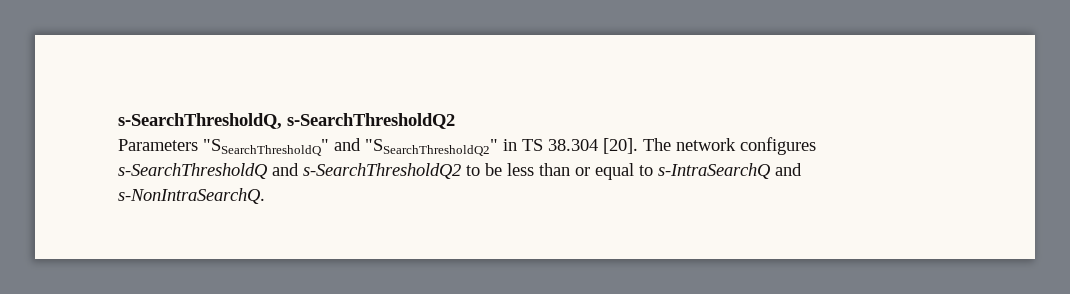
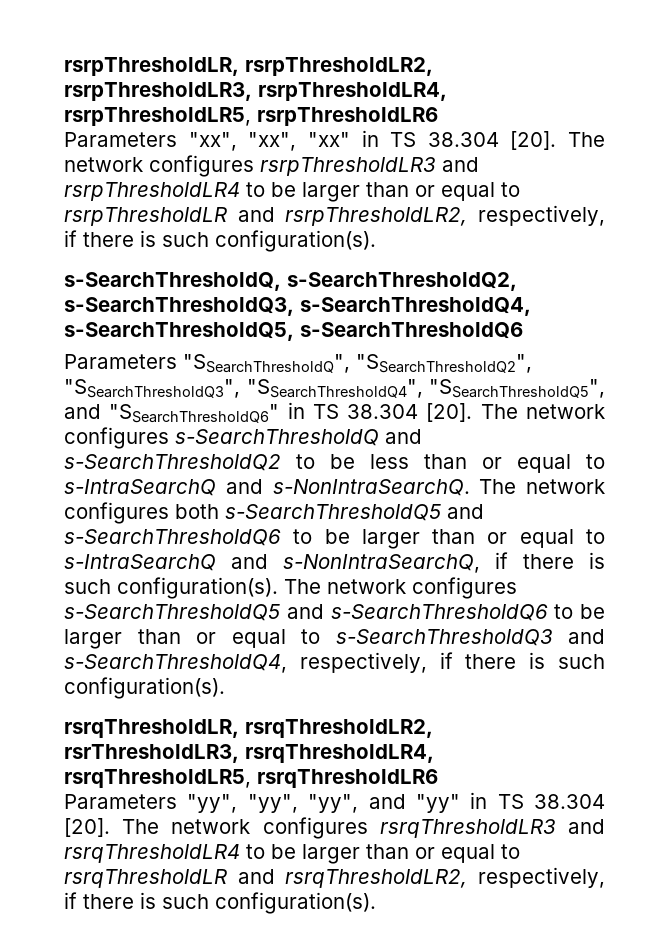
[118,113,455,129] [118,138,498,156] s-SearchThresholdQ, s-SearchThresholdQ2 // Parameters "SSearchThresholdQ" and "SSearchThresholdQ2" -> [64,57,433,76] [64,82,447,101] [64,107,438,126] [64,130,605,151] [64,155,479,177] [64,182,520,202] [64,205,605,226] [64,230,376,252] [64,272,517,291] [64,297,531,316] [64,322,523,341] [64,354,532,373] [64,379,605,398] [64,404,280,423] rsrpThresholdLR, rsrpThresholdLR2, rsrpThresholdLR3, rsrpThresholdLR4, rsrpThresholdLR5, rsrpThresholdLR6 // Parameters "xx", "xx", "xx" in TS 38.304 [20]. The network configures rsrpThresholdLR3 and rsrpThresholdLR4 to be larger than or equal to rsrpThresholdLR and rsrpThresholdLR2, respectively, if there is such configuration(s). // s-SearchThresholdQ, s-SearchThresholdQ2, s-SearchThresholdQ3, s-SearchThresholdQ4, s-SearchThresholdQ5, s-SearchThresholdQ6 // Parameters "SSearchThresholdQ", "SSearchThresholdQ2", "SSearchThresholdQ3", "SSearchThresholdQ4", "SSearchThresholdQ5", and "SSearchThresholdQ6"
(265, 196) none -> [479,479,605,494] [64,502,484,524] [64,529,605,549] [64,552,605,573] [64,577,517,599] [64,604,605,621] [64,629,605,649] [64,652,605,673] [64,677,225,699] [64,719,433,738] [64,744,434,763] [64,769,438,788] [64,792,605,813] [64,817,605,839] [64,844,520,864] [64,867,605,888] [64,892,376,914] The network configures both s-SearchThresholdQ5 and s-SearchThresholdQ6 to be larger than or equal to s-IntraSearchQ and s-NonIntraSearchQ, if there is such configuration(s). The network configures s-SearchThresholdQ5 and s-SearchThresholdQ6 to be larger than or equal to s-SearchThresholdQ3 and s-SearchThresholdQ4, respectively, if there is such configuration(s). // rsrqThresholdLR, rsrqThresholdLR2, rsrThresholdLR3, rsrqThresholdLR4, rsrqThresholdLR5, rsrqThresholdLR6 // Parameters "yy", "yy", "yy", and "yy" in TS 38.304 [20]. The network configures rsrqThresholdLR3 and rsrqThresholdLR4 to be larger than or equal to rsrqThresholdLR and rsrqThresholdLR2, respectively, if there is such configuration(s).

